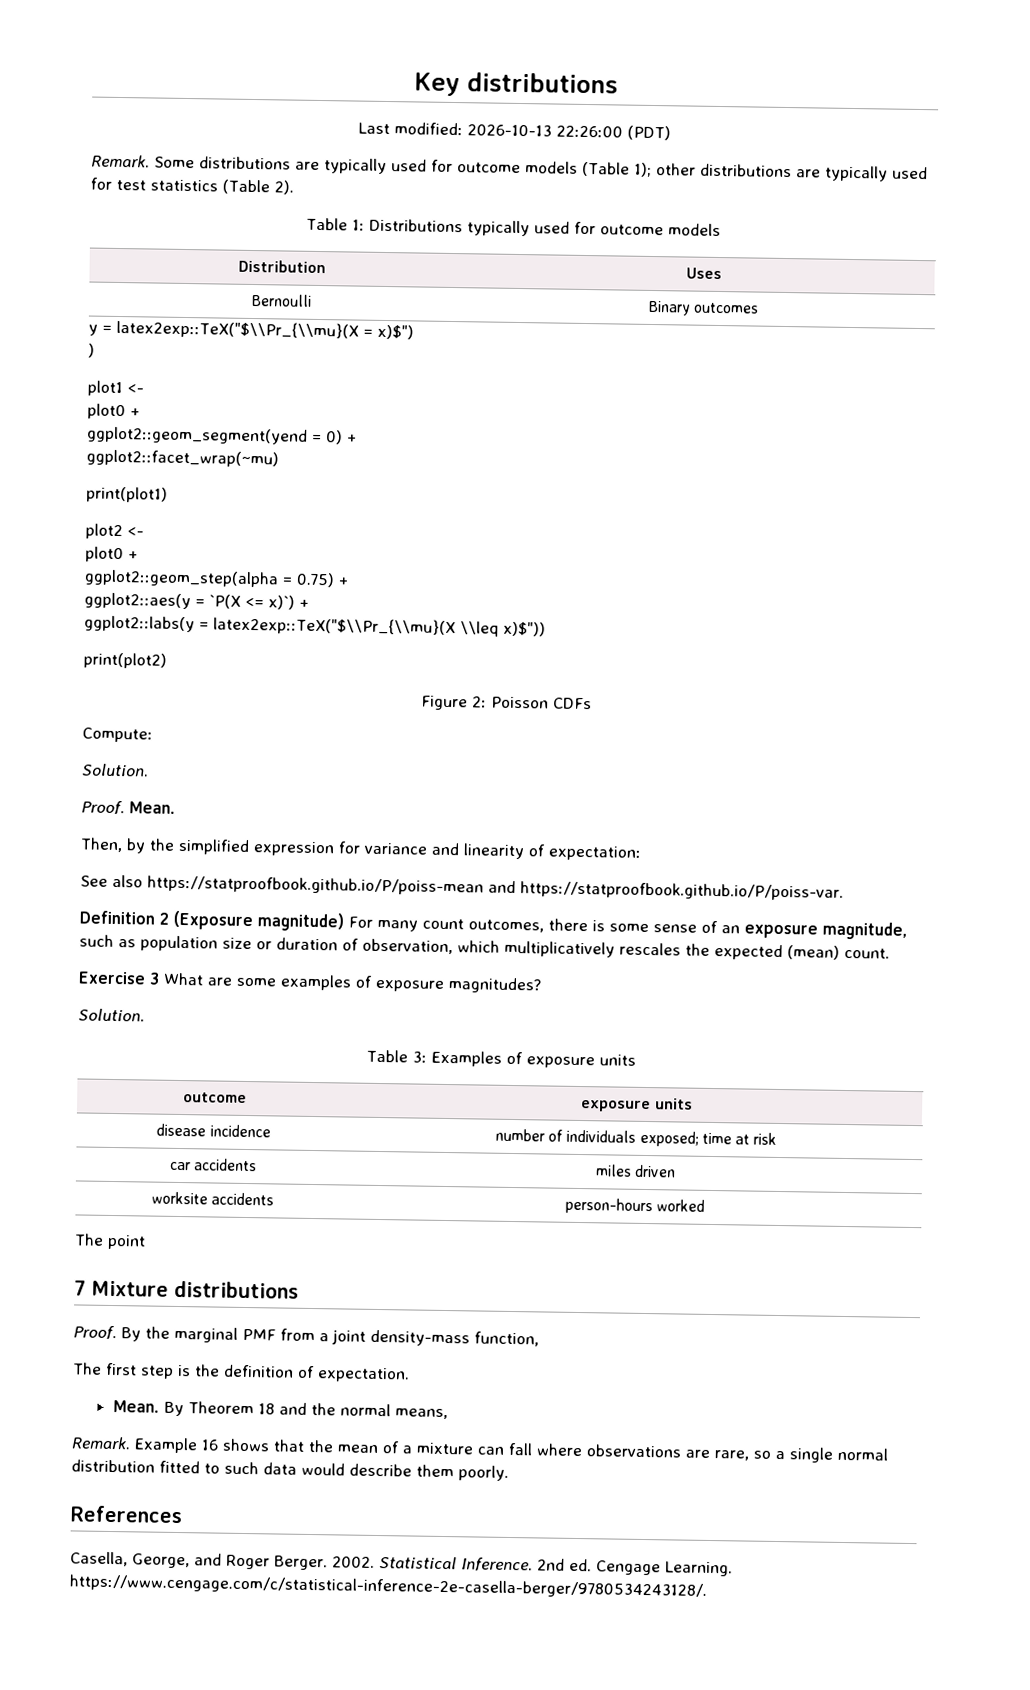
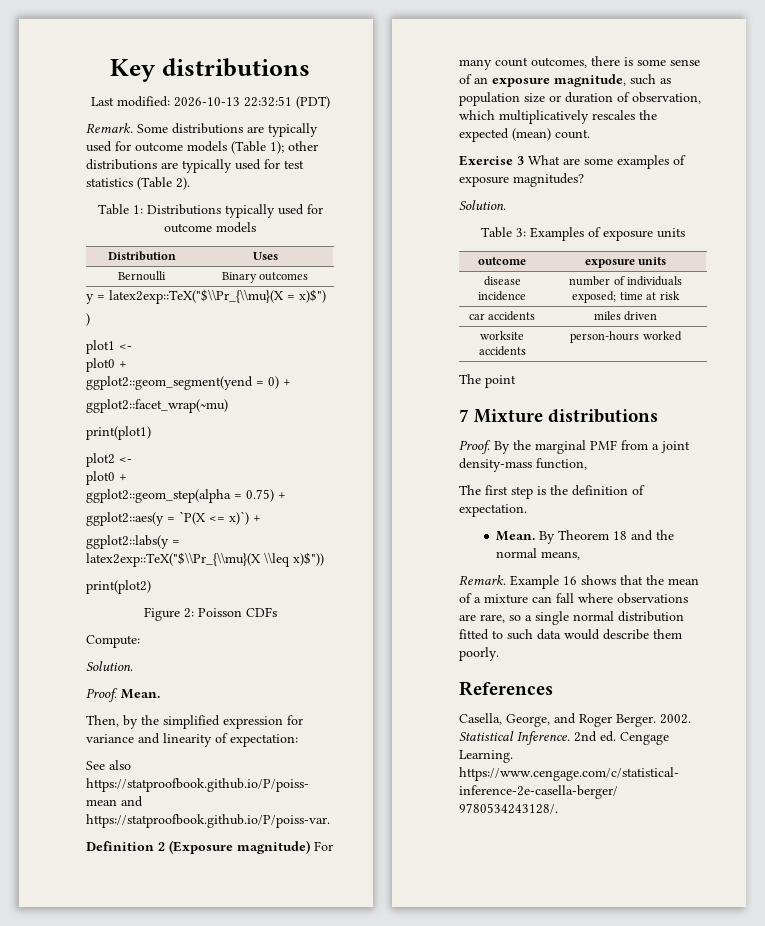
[556,125,623,138] 22:26:00 -> [243,96,292,107] 22:32:51

